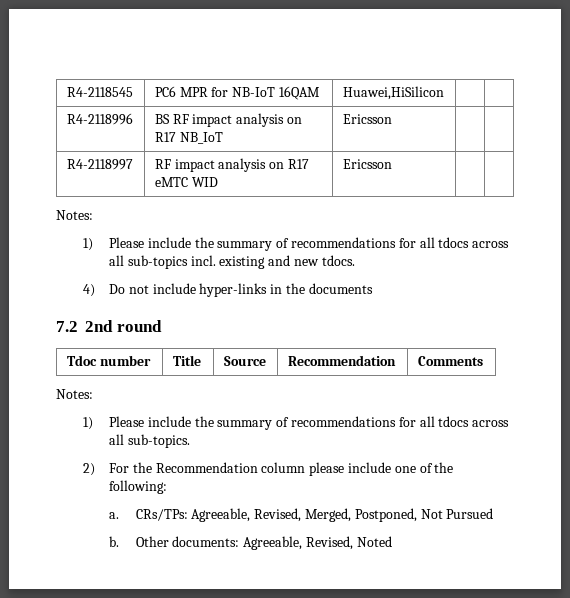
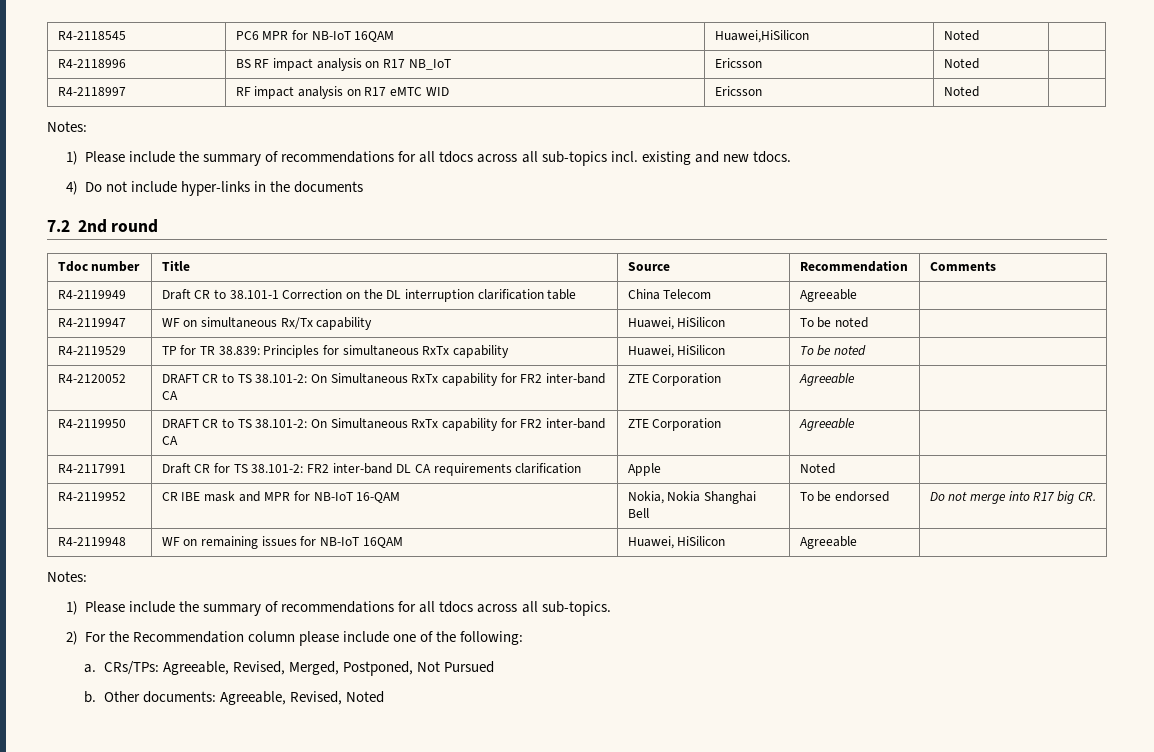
(444, 93) none -> [943,30,980,41] Noted
(392, 119) none -> [943,58,980,69] Noted
(392, 164) none -> [943,86,980,97] Noted
(483, 361) none -> [57,290,126,299] [161,289,577,302] [627,289,712,300] [799,289,857,302] [57,318,126,327] [161,317,373,330] [627,317,726,330] [799,317,870,328] [57,346,126,355] [161,345,509,358] [627,345,726,358] [799,345,867,356] [57,374,126,383] [161,373,606,386] [161,391,178,400] [627,373,722,386] [798,373,855,386] [57,419,126,428] [161,418,606,431] [161,436,178,445] [627,418,722,431] [798,418,855,431] [57,464,126,473] [161,463,582,476] [627,463,661,476] [799,463,836,474] [57,492,126,501] [161,491,401,503] [627,491,757,504] [627,508,649,518] [799,491,891,502] [929,491,1096,504] [57,537,126,546] [161,536,403,549] [627,536,726,549] [799,536,857,549] // R4-2119949 | Draft CR to 38.101-1 Correction on the DL interruption clarification table | China Telecom | Agreeable | // R4-2119947 | WF on simultaneous Rx/Tx capability | Huawei, HiSilicon | To be noted | // R4-2119529 | TP for TR 38.839: Principles for simultaneous RxTx capability | Huawei, HiSilicon | To be noted | // R4-2120052 | DRAFT CR to TS 38.101-2: On Simultaneous RxTx capability for FR2 inter-band CA | ZTE Corporation | Agreeable | // R4-2119950 | DRAFT CR to TS 38.101-2: On Simultaneous RxTx capability for FR2 inter-band CA | ZTE Corporation | Agreeable | // R4-2117991 | Draft CR for TS 38.101-2: FR2 inter-band DL CA requirements clarification | Apple | Noted | // R4-2119952 | CR IBE mask and MPR for NB-IoT 16-QAM | Nokia, Nokia Shanghai Bell | To be endorsed | Do not merge into R17 big CR. // R4-2119948 | WF on remaining issues for NB-IoT 16QAM | Huawei, HiSilicon | Agreeable |

